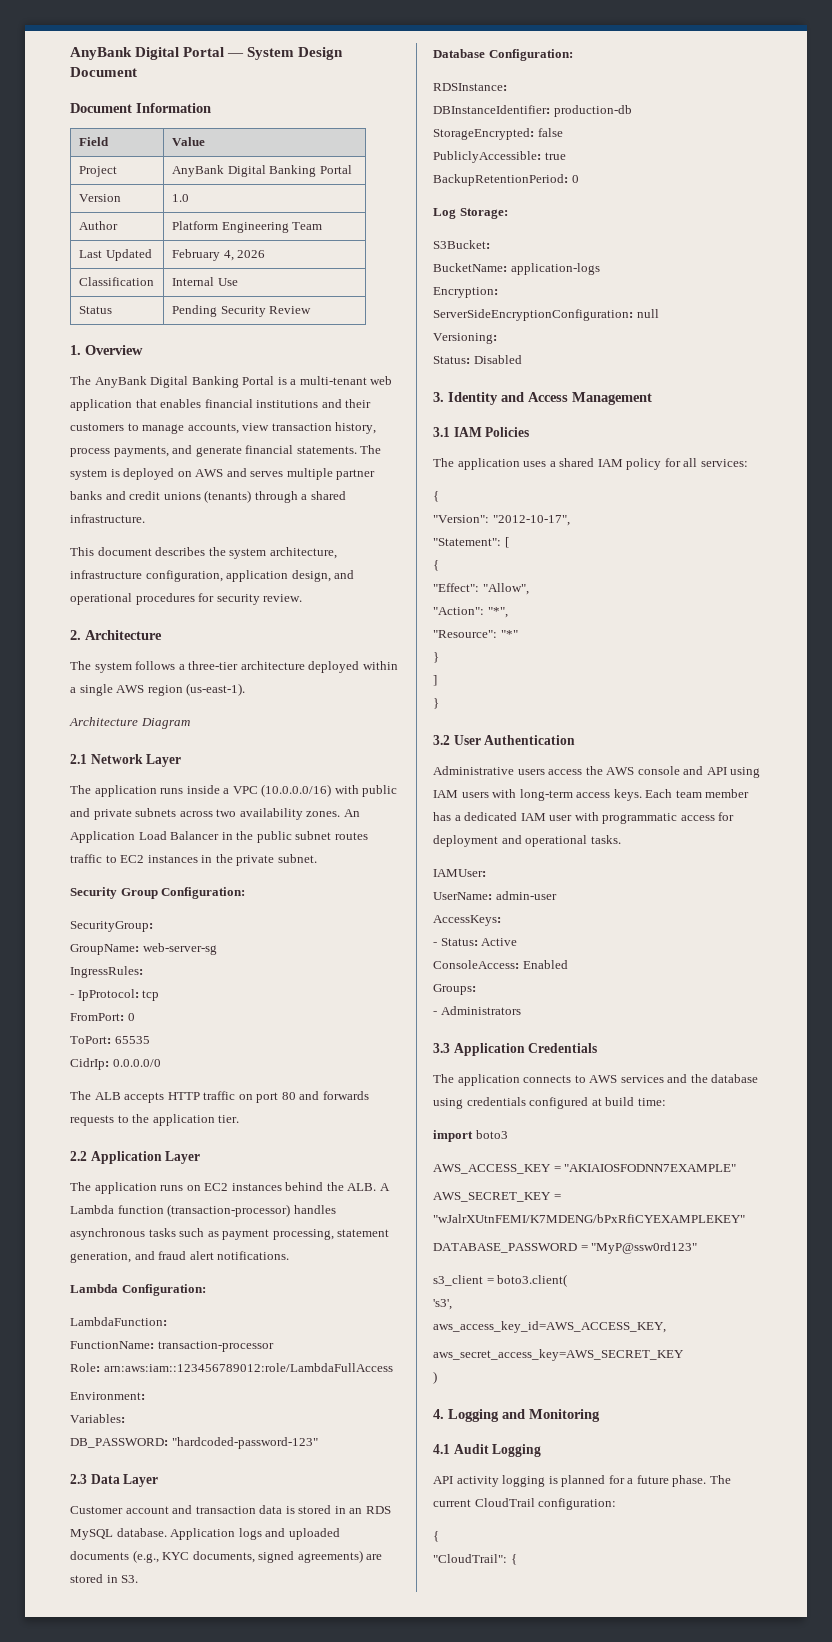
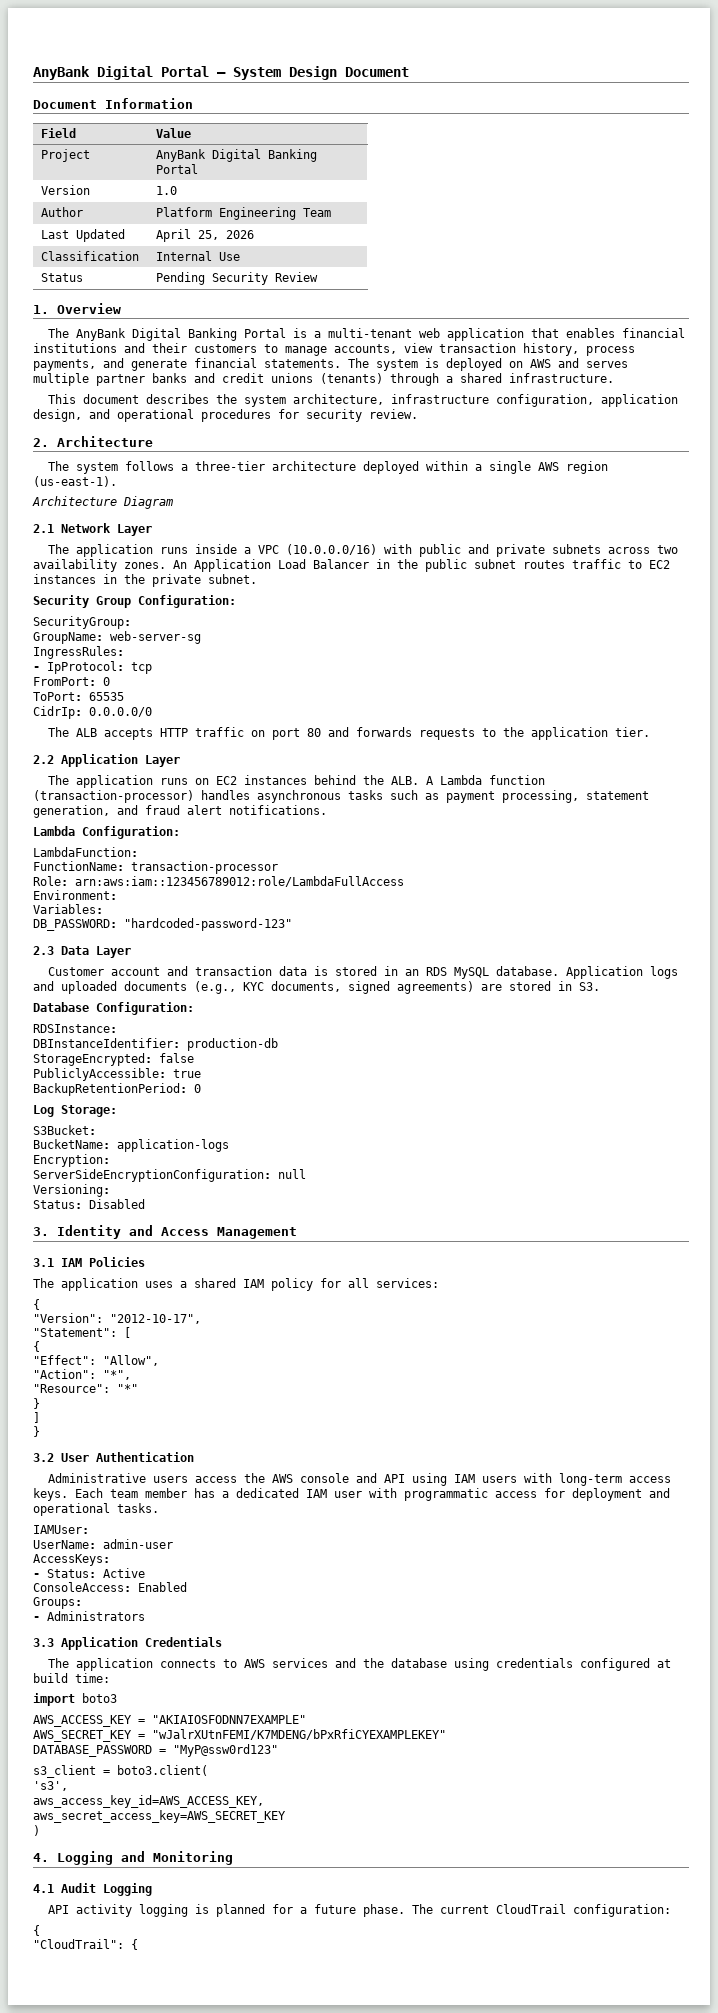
[171,249,234,261] February 4, -> [156,229,220,242] April 25,

